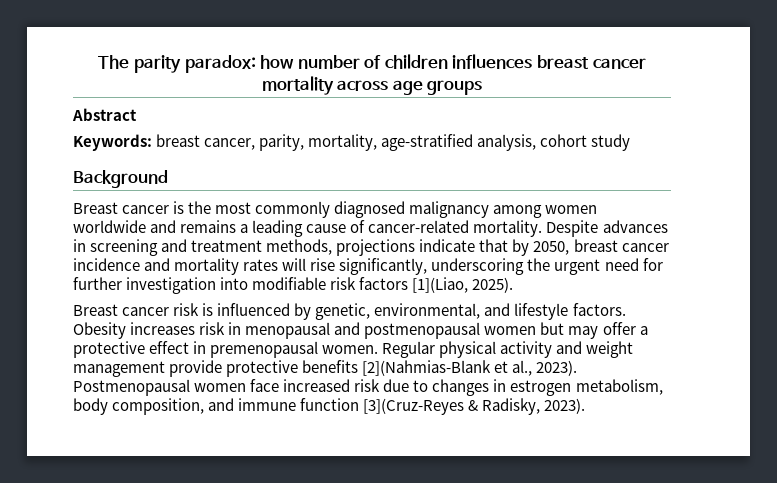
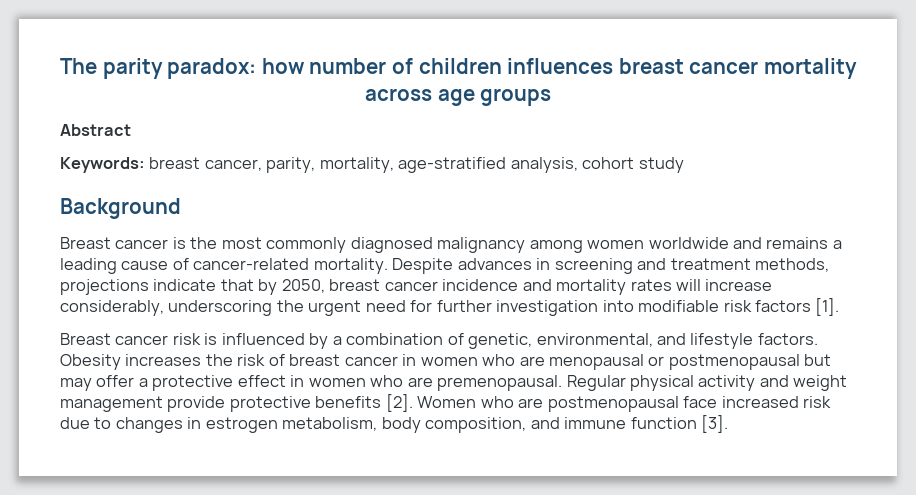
[310,258,428,275] rise significantly, -> [705,279,773,291] [60,300,164,316] increase considerably,
[412,277,514,293] [1](Liao, 2025). -> [815,298,840,316] [1].
(312, 311) none -> [332,333,464,345] a combination of
[199,322,537,339] risk in menopausal and postmenopausal women -> [205,354,800,370] the risk of breast cancer in women who are menopausal or postmenopausal
[210,341,379,358] premenopausal women. -> [308,375,563,391] women who are premenopausal.
[362,360,578,376] [73,379,247,396] [2](Nahmias-Blank et al., 2023). Postmenopausal women -> [385,394,679,412] [2]. Women who are postmenopausal
[363,398,586,415] [3](Cruz-Reyes & Radisky, 2023). -> [701,415,729,433] [3].

